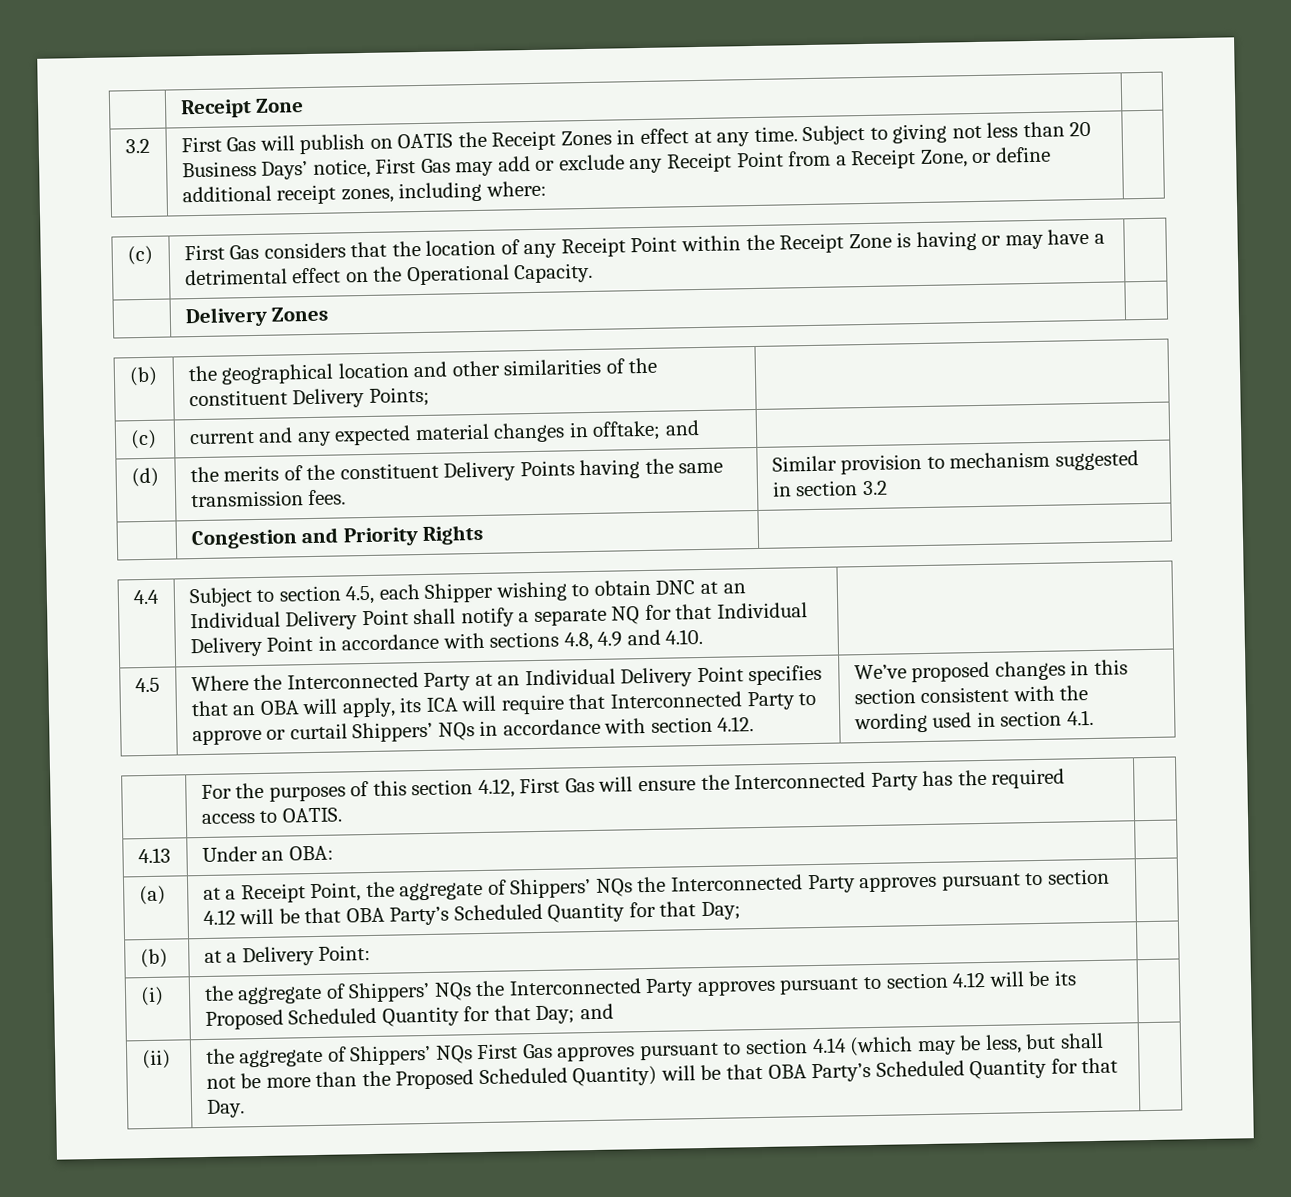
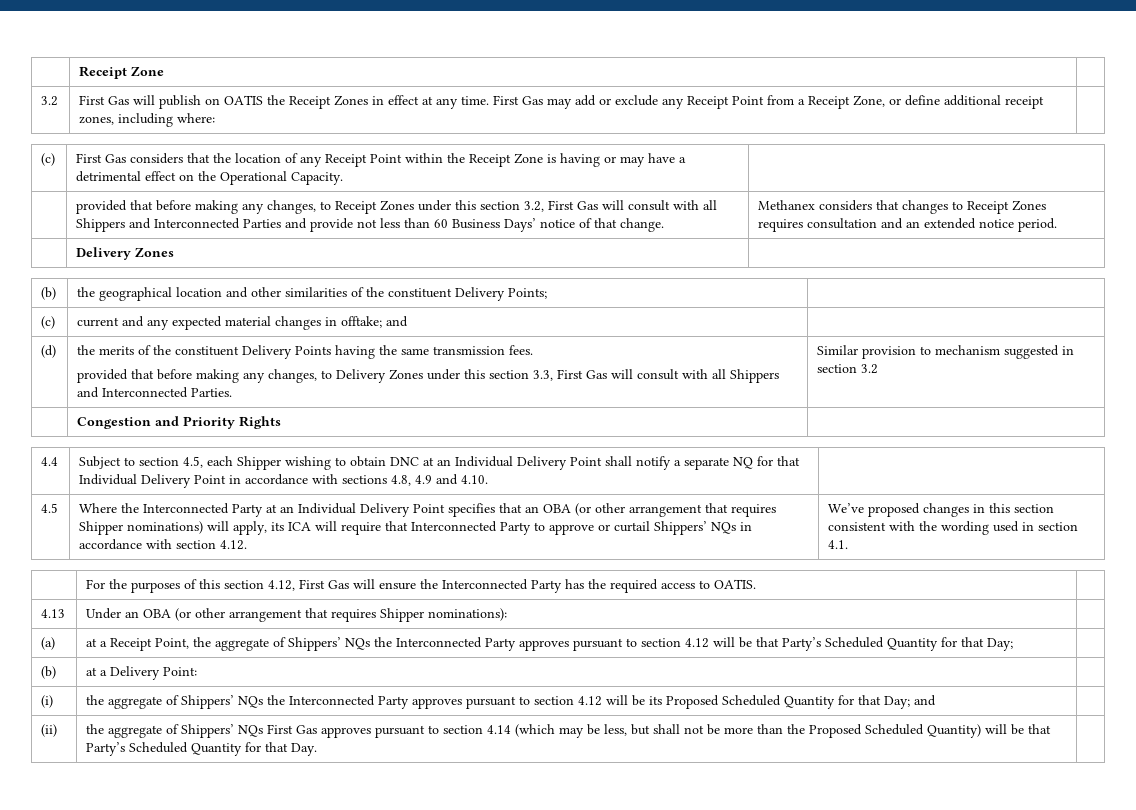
[802,121,1092,146] [181,158,371,180] Subject to giving not less than 20 Business Days’ notice, -> (490, 100) none
(594, 273) none -> [76,200,718,214] [76,218,665,232] [758,200,1047,214] [758,218,1058,232] // | provided that before making any changes, to Receipt Zones under this section 3.2, First Gas will consult with all Shippers and Interconnected Parties and provide not less than 60 Business Days’ notice of that change. | Methanex considers that changes to Receipt Zones requires consultation and an extended notice period.
(347, 497) none -> [77,369,780,383] [77,387,233,398] // provided that before making any changes, to Delivery Zones under this section 3.3, First Gas will consult with all Shippers and Interconnected Parties.
(300, 707) none -> [575,503,777,517] [79,521,204,535] (or other arrangement that requires Shipper nominations)
[288,845,334,861] OBA: -> [143,608,508,622] OBA (or other arrangement that requires Shipper nominations):
[345,907,385,923] OBA -> (780, 642) none
[767,1064,807,1079] OBA -> (1052, 729) none

